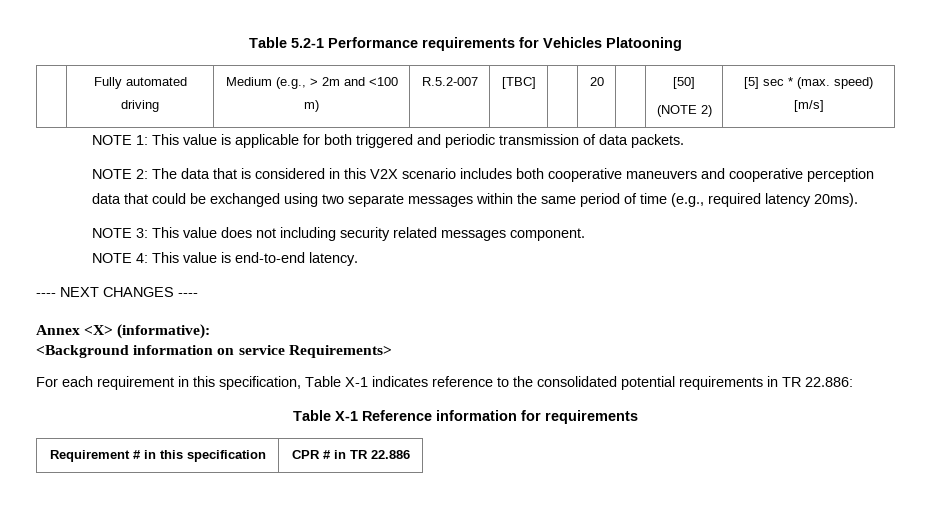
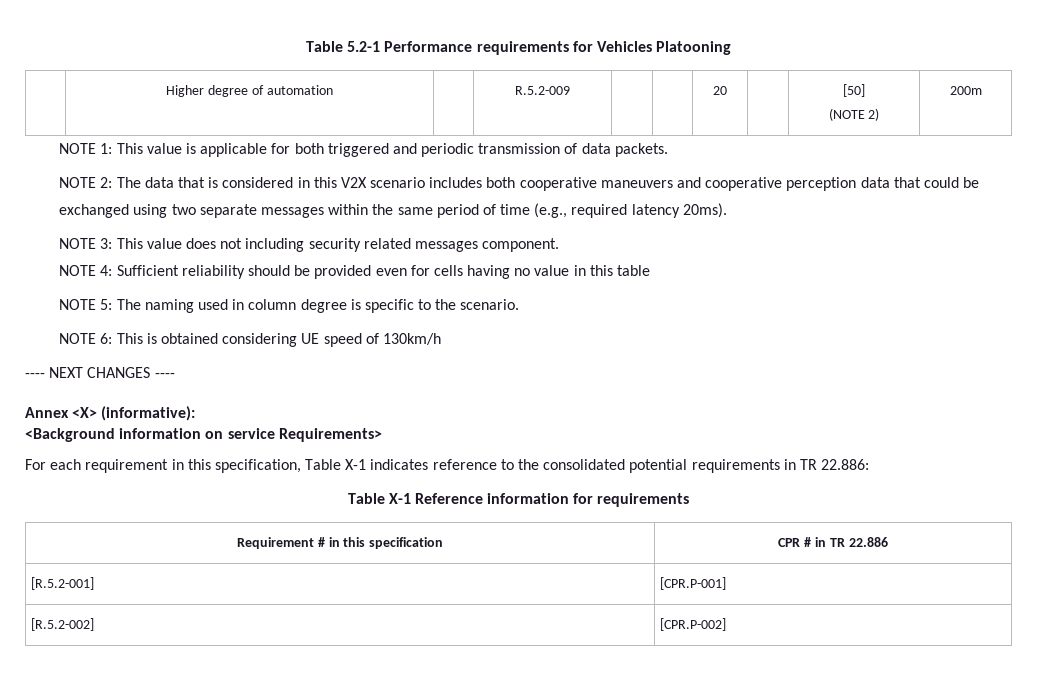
[93,77,187,89] [121,100,159,112] [225,77,398,89] [304,100,319,112] [421,77,478,86] [501,77,536,89] [589,77,604,86] [673,77,695,89] [656,105,712,117] [744,77,873,89] [793,100,824,112] Fully automated driving | Medium (e.g., > 2m and <100 m) | R.5.2-007 | [TBC] | | 20 | | [50] // (NOTE 2) | [5] sec * (max. speed) [m/s] -> [166,85,333,97] [515,86,570,95] [713,86,727,95] [843,84,865,97] [828,108,880,121] [949,86,982,95] Higher degree of automation | | R.5.2-009 | | | 20 | | [50] // (NOTE 2) | 200m
[151,252,358,266] This value is end-to-end latency. -> [116,265,651,279] [59,299,520,313] [59,333,441,347] Sufficient reliability should be provided even for cells having no value in this table // NOTE 5: The naming used in column degree is specific to the scenario. // NOTE 6: This is obtained considering UE speed of 130km/h
(410, 454) none -> [31,577,95,590] [660,577,727,590] [31,618,95,631] [660,618,727,631] // [R.5.2-001] | [CPR.P-001] // [R.5.2-002] | [CPR.P-002]

